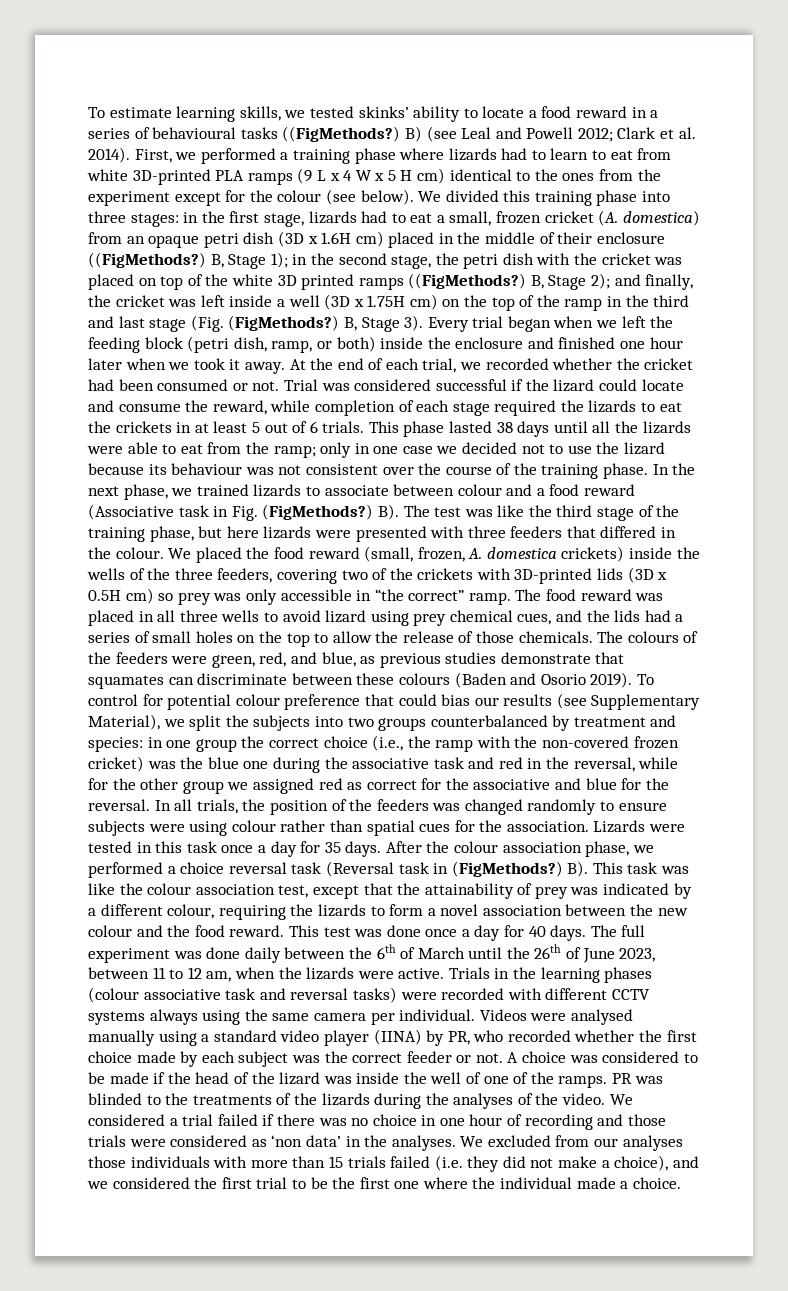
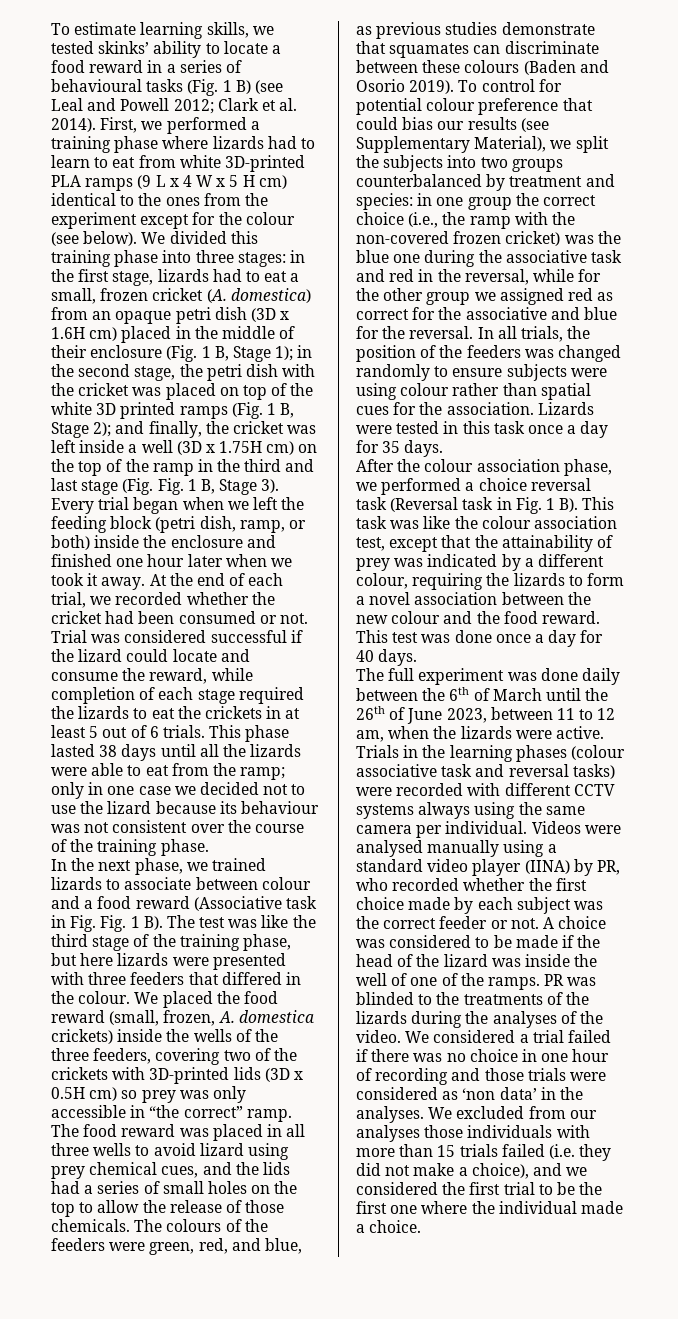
[282,126,401,142] ((FigMethods?) -> [187,79,232,96] (Fig. 1
[88,252,206,268] ((FigMethods?) -> [166,345,211,362] (Fig. 1
[408,273,527,289] ((FigMethods?) -> [231,402,276,419] (Fig. 1
[228,315,340,331] (FigMethods?) -> [157,478,197,495] Fig. 1
(649, 471) none -> (209, 847) //
[262,504,374,520] (FigMethods?) -> [100,915,140,932] Fig. 1
(382, 849) none -> (444, 448) //
[451,861,563,877] (FigMethods?) -> [515,497,555,514] Fig. 1
(587, 933) none -> (418, 657) //

